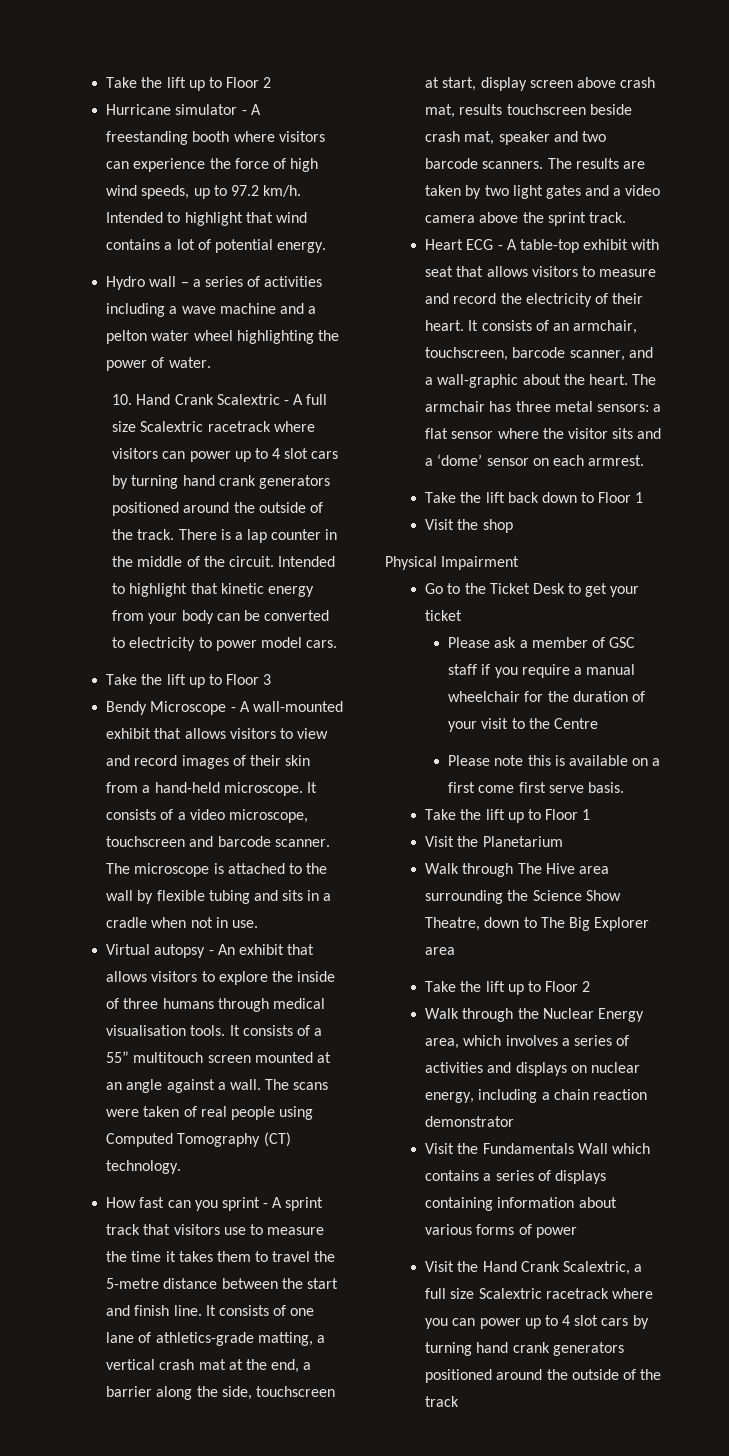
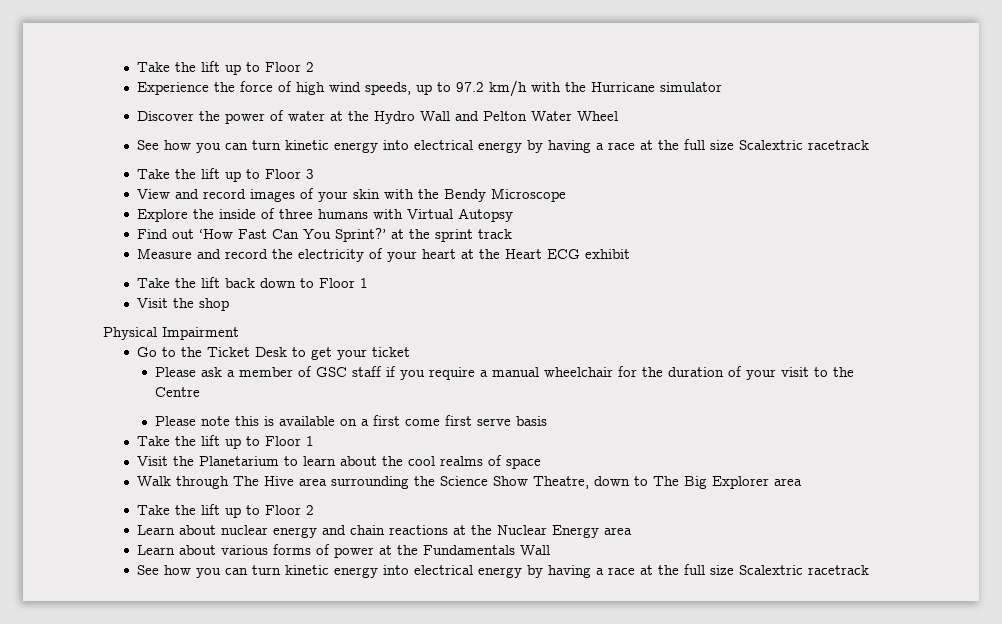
[106,77,272,91] [106,104,261,115] [106,131,325,145] [106,158,206,172] Take the lift up to Floor 2 // Hurricane simulator - A freestanding booth where visitors can experience -> [137,61,315,75] [137,82,210,95] Take the lift up to Floor 2 // Experience
[263,185,302,197] [106,212,307,226] [106,239,327,253] [106,276,323,290] [106,303,317,317] [106,330,339,344] [106,357,211,371] [112,394,328,405] [112,421,315,432] [112,448,339,462] [112,475,330,489] [112,502,323,516] [112,529,338,543] [112,556,336,567] [112,583,314,597] [112,610,330,624] [112,637,338,651] km/h. Intended to highlight that wind contains a lot of potential energy. // Hydro wall – a series of activities including a wave machine and a pelton water wheel highlighting the power of water. // 10. Hand Crank Scalextric - A full size Scalextric racetrack where visitors can power up to 4 slot cars by turning hand crank generators positioned around the outside of the track. There is a lap counter in the middle of the circuit. Intended to highlight that kinetic energy from your body can be converted to electricity to power model cars. -> [489,80,723,97] [137,110,619,124] [137,139,870,153] km/h with the Hurricane simulator // Discover the power of water at the Hydro Wall and Pelton Water Wheel // See how you can turn kinetic energy into electrical energy by having a race at the full size Scalextric racetrack
[106,701,343,715] [106,728,329,739] [106,755,311,769] [106,782,317,796] [106,809,308,823] [106,836,330,847] [106,863,328,877] [106,890,332,904] [106,917,258,928] [106,944,315,958] [106,971,268,985] Bendy Microscope - A wall-mounted exhibit that allows visitors to view and record images of their skin from a hand-held microscope. It consists of a video microscope, touchscreen and barcode scanner. The microscope is attached to the wall by flexible tubing and sits in a cradle when not in use. // Virtual autopsy - An exhibit that allows visitors to explore -> [137,188,567,202] [137,209,189,222] View and record images of your skin with the Bendy Microscope // Explore
[217,998,325,1012] [106,1025,323,1036] [106,1051,331,1063] [106,1079,329,1093] [106,1106,314,1120] [106,1132,291,1147] [106,1160,182,1174] [106,1197,324,1211] [106,1224,325,1235] [106,1251,336,1262] [106,1278,338,1289] [106,1305,315,1316] [106,1332,325,1346] [106,1359,312,1373] [106,1386,335,1400] [425,77,656,91] [425,104,632,118] [425,131,606,145] [425,158,645,169] [425,185,661,199] [425,212,626,226] [425,239,660,253] [425,266,657,277] through medical visualisation tools. It consists of a 55” multitouch screen mounted at an angle against a wall. The scans were taken of real people using Computed Tomography (CT) technology. // How fast can you sprint - A sprint track that visitors use to measure the time it takes them to travel the 5-metre distance between the start and finish line. It consists of one lane of athletics-grade matting, a vertical crash mat at the end, a barrier along the side, touchscreen at start, display screen above crash mat, results touchscreen beside crash mat, speaker and two barcode scanners. The results are taken by two light gates and a video camera above the sprint track. // Heart ECG - A table-top exhibit with seat that allows visitors to measure -> [373,208,514,222] [137,228,513,242] [137,248,193,259] with Virtual Autopsy // Find out ‘How Fast Can You Sprint?’ at the sprint track // Measure
[612,293,644,304] [425,320,638,334] [425,347,653,361] [425,374,657,388] [425,401,662,412] [425,428,662,439] [425,454,645,466] their heart. It consists of an armchair, touchscreen, barcode scanner, and a wall-graphic about the heart. The armchair has three metal sensors: a flat sensor where the visitor sits and a ‘dome’ sensor on each armrest. -> [387,249,631,262] your heart at the Heart ECG exhibit
[587,782,624,793] basis. -> [516,416,548,426] basis
(563, 841) none -> [284,455,542,469] to learn about the cool realms of space
[425,1008,644,1022] [425,1035,630,1049] [425,1062,640,1076] [425,1089,647,1103] [425,1116,515,1127] [425,1143,650,1154] [425,1170,606,1184] [425,1197,575,1211] Walk through the Nuclear Energy area, which involves a series of activities and displays on nuclear energy, including a chain reaction demonstrator // Visit the Fundamentals Wall which contains a series of displays containing information -> [137,525,633,538] [137,545,176,555] Learn about nuclear energy and chain reactions at the Nuclear Energy area // Learn
[425,1261,643,1275] [425,1288,653,1299] [425,1315,649,1329] [425,1342,624,1356] [425,1369,662,1383] [425,1396,460,1407] // Visit the Hand Crank Scalextric, a full size Scalextric racetrack where you can power up to 4 slot cars by turning hand crank generators positioned around the outside of the track -> [379,545,551,555] [137,564,870,578] at the Fundamentals Wall // See how you can turn kinetic energy into electrical energy by having a race at the full size Scalextric racetrack

